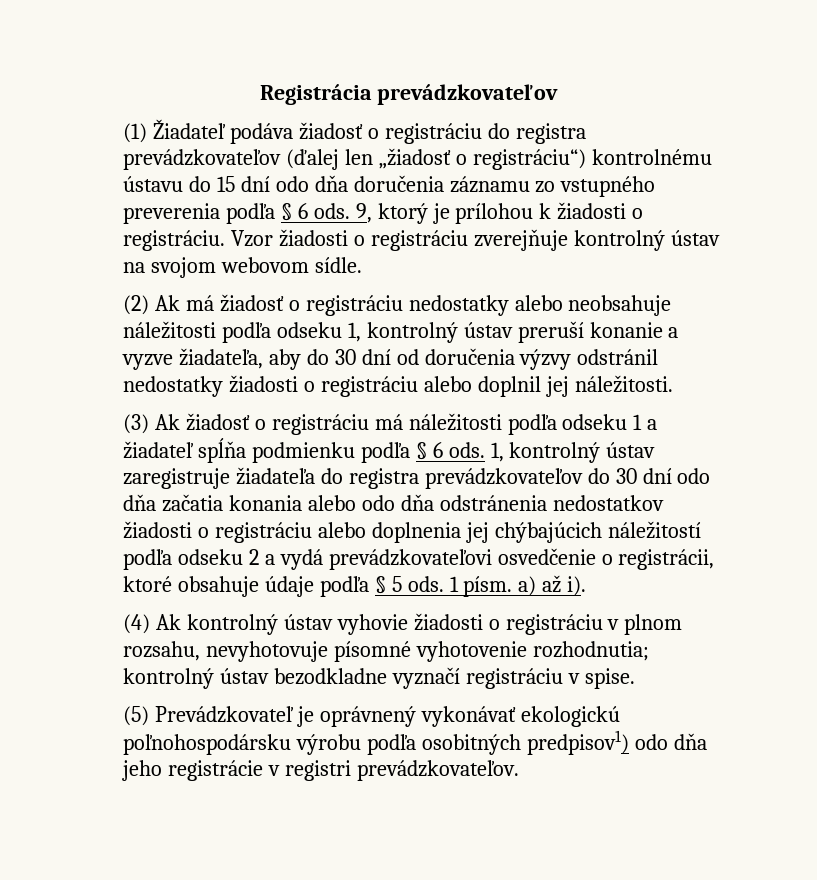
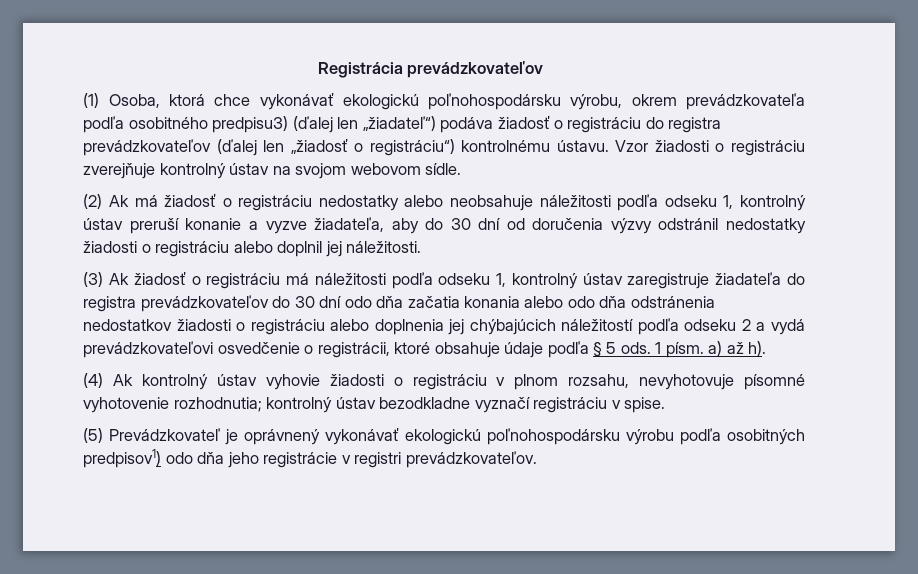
[152,119,226,139] Žiadateľ -> [108,92,805,110] [83,116,436,133] Osoba, ktorá chce vykonávať ekologickú poľnohospodársku výrobu, okrem prevádzkovateľa podľa osobitného predpisu3) (ďalej len „žiadateľ“)
[122,175,656,197] [122,202,644,224] [122,230,225,251] ústavu do 15 dní odo dňa doručenia záznamu zo vstupného preverenia podľa § 6 ods. 9, ktorý je prílohou k žiadosti o registráciu. -> [556,140,609,152] ústavu.
[633,414,658,430] [122,438,485,463] 1 a žiadateľ spĺňa podmienku podľa § 6 ods. -> (491, 279) none
[567,576,587,596] i). -> [748,341,767,356] h).

